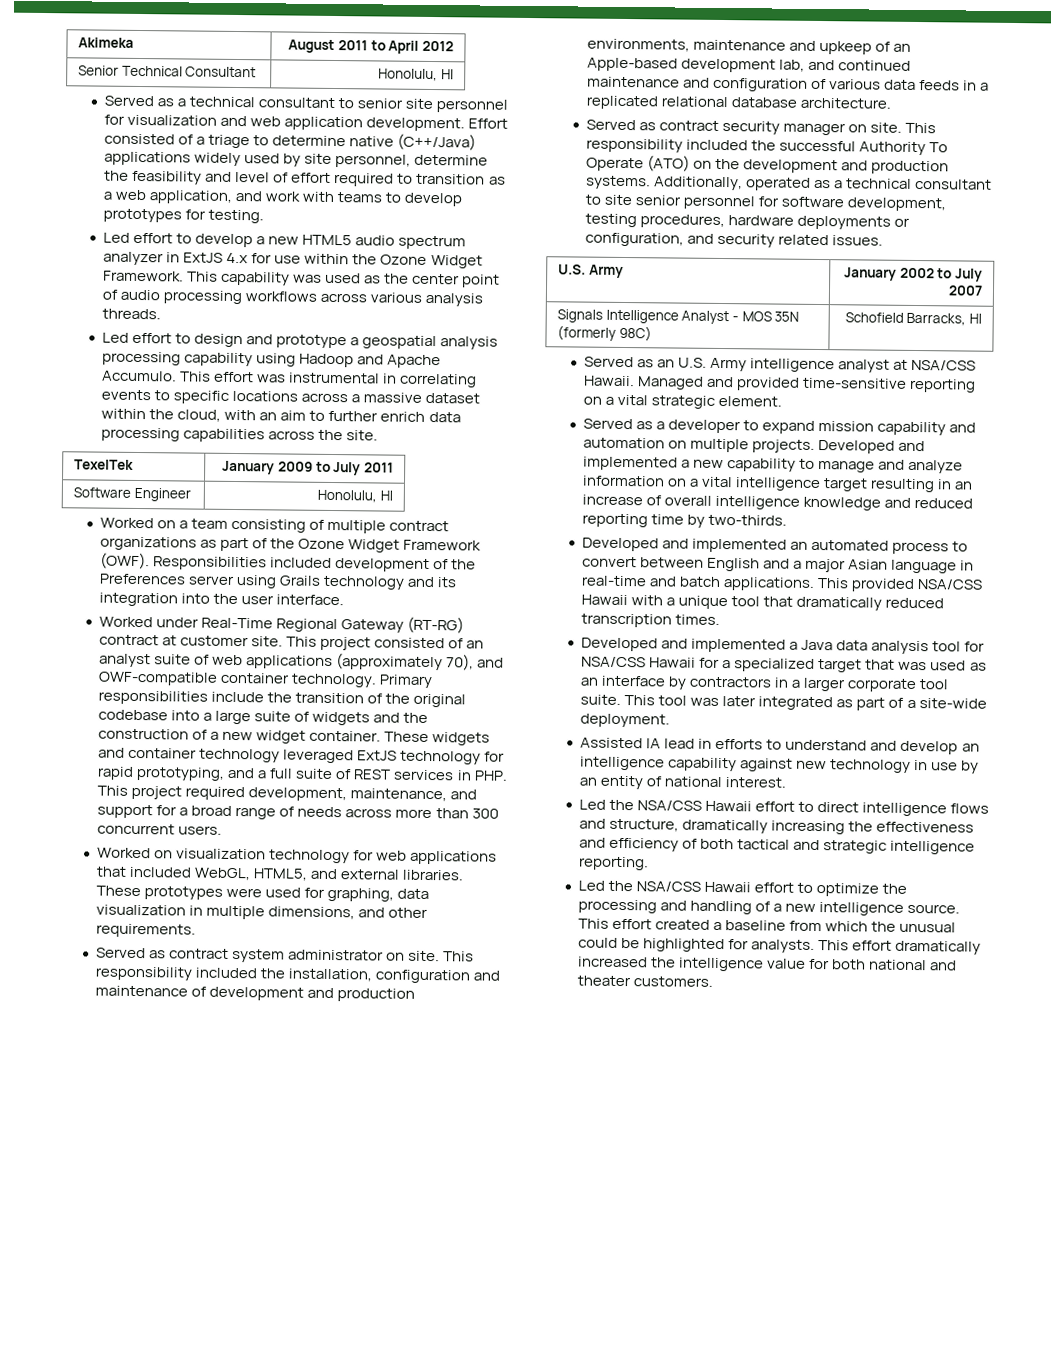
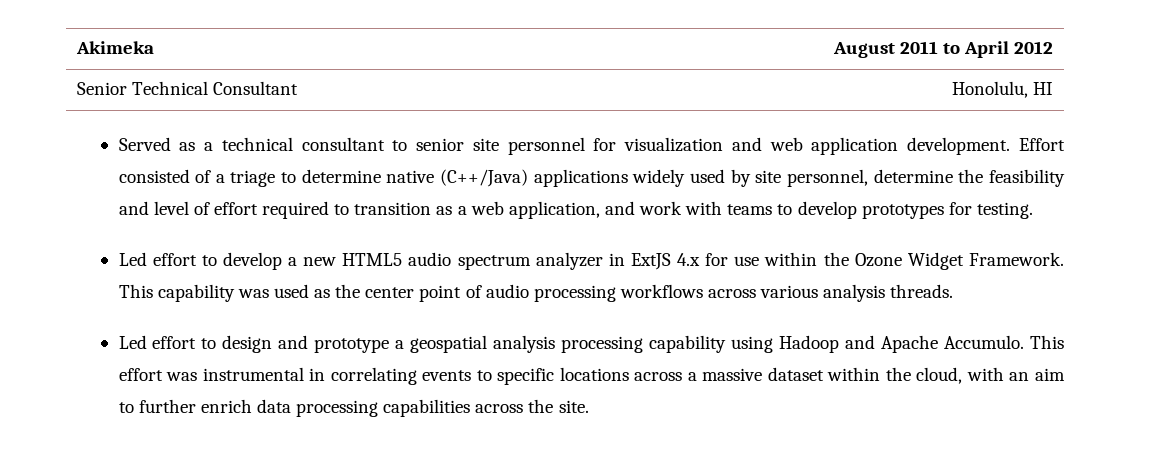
[73,459,134,470] [222,460,395,476] [72,487,191,502] [317,489,394,503] [100,517,450,534] [100,536,482,553] [100,552,477,573] [99,573,458,590] [99,592,345,607] [99,616,465,634] [99,634,485,651] [99,653,505,671] [98,671,434,689] [98,690,467,708] [98,709,429,726] [98,728,491,746] [98,747,506,765] [97,766,508,781] [97,785,478,802] [97,804,499,820] [97,823,223,835] [97,847,498,865] [96,866,465,881] [96,885,430,902] [96,904,429,920] [96,923,197,938] [96,947,475,963] [95,966,501,984] [95,985,416,1002] [587,38,912,55] [587,57,912,73] [587,76,990,92] [586,95,892,110] [586,119,937,136] [586,138,949,156] [586,155,950,175] [586,175,993,191] [585,194,947,212] [585,213,911,230] [585,232,884,248] [557,264,624,278] [844,267,984,282] [948,285,984,296] [556,309,800,325] [556,325,652,342] [844,312,983,326] [584,356,977,373] [584,375,977,393] [583,394,783,409] [583,418,977,436] [583,437,926,454] [583,456,964,474] [582,475,974,493] [582,494,974,511] [582,513,788,528] [582,537,969,555] [582,556,975,574] [581,575,984,593] [581,594,945,611] [581,613,721,628] [581,637,986,655] [581,656,987,673] [580,675,949,693] [580,694,987,711] [580,713,671,728] [580,737,980,755] [580,756,980,774] [579,775,787,790] [579,799,990,817] [579,818,975,835] [579,837,976,855] [579,856,650,871] [578,880,908,897] [578,899,961,916] [578,918,957,933] [578,937,982,955] [578,956,958,972] [577,975,714,987] // TexelTek | January 2009 to July 2011 // Software Engineer | Honolulu, HI // Worked on a team consisting of multiple contract organizations as part of the Ozone Widget Framework (OWF). Responsibilities included development of the Preferences server using Grails technology and its integration into the user interface. // Worked under Real-Time Regional Gateway (RT-RG) contract at customer site. This project consisted of an analyst suite of web applications (approximately 70), and OWF-compatible container technology. Primary responsibilities include the transition of the original codebase into a large suite of widgets and the construction of a new widget container. These widgets and container technology leveraged ExtJS technology for rapid prototyping, and a full suite of REST services in PHP. This project required development, maintenance, and support for a broad range of needs across more than 300 concurrent users. // Worked on visualization technology for web applications that included WebGL, HTML5, and external libraries. These prototypes were used for graphing, data visualization in multiple dimensions, and other requirements. // Served as contract system administrator on site. This responsibility included the installation, configuration and maintenance of development and production environments, maintenance and upkeep of an Apple-based development lab, and continued maintenance and configuration of various data feeds in a replicated relational database architecture. // Served as contract security manager on site. This responsibility included the successful Authority To Operate (ATO) on the development and production systems. Additionally, operated as a technical consultant to site senior personnel for software development, testing procedures, hardware deployments or configuration, and security related issues. // U.S. Army | January 2002 to July 2007 // Signals Intelligence Analyst - MOS 35N (formerly 98C) | Schofield Barracks, HI // Served as an U.S. Army intelligence analyst at NSA/CSS Hawaii. Managed and provided time-sensitive reporting on a vital strategic element. // Served as a developer to expand mission capability and automation on multiple projects. Developed and implemented a new capability to manage and analyze information on a vital intelligence target resulting in an increase of overall intelligence knowledge and reduced reporting time by two-thirds. // Developed and implemented an automated process to convert between English and a major Asian language in real-time and batch applications. This provided NSA/CSS Hawaii with a unique tool that dramatically reduced transcription times. // Developed and implemented a Java data analysis tool for NSA/CSS Hawaii for a specialized target that was used as an interface by contractors in a larger corporate tool suite. This tool was later integrated as part of a site-wide deployment. // Assisted IA lead in efforts to understand and develop an intelligence capability against new technology in use by an entity of national interest. // Led the NSA/CSS Hawaii effort to direct intelligence flows and structure, dramatically increasing the effectiveness and efficiency of both tactical and strategic intelligence reporting. // Led the NSA/CSS Hawaii effort to optimize the processing and handling of a new intelligence source. This effort created a baseline from which the unusual could be highlighted for analysts. This effort dramatically increased the intelligence value for both national and theater customers. -> (589, 406) none

